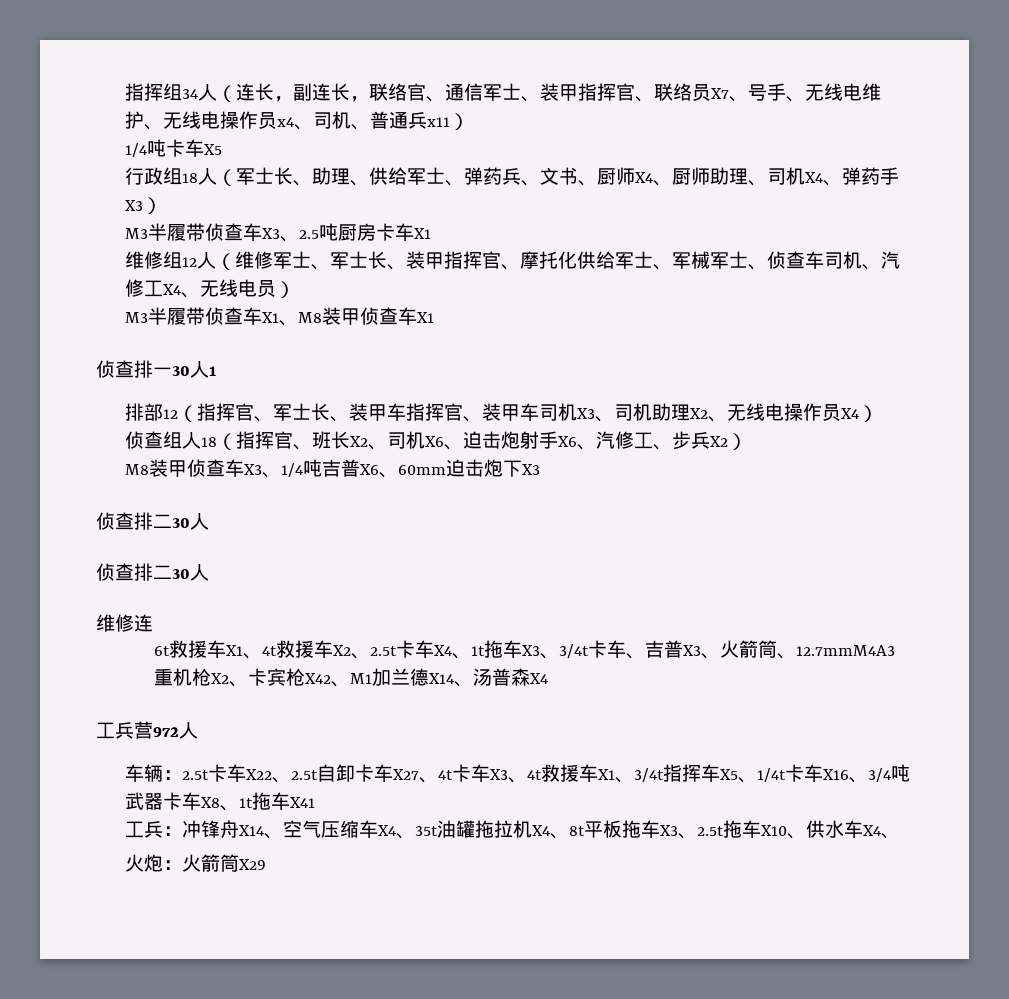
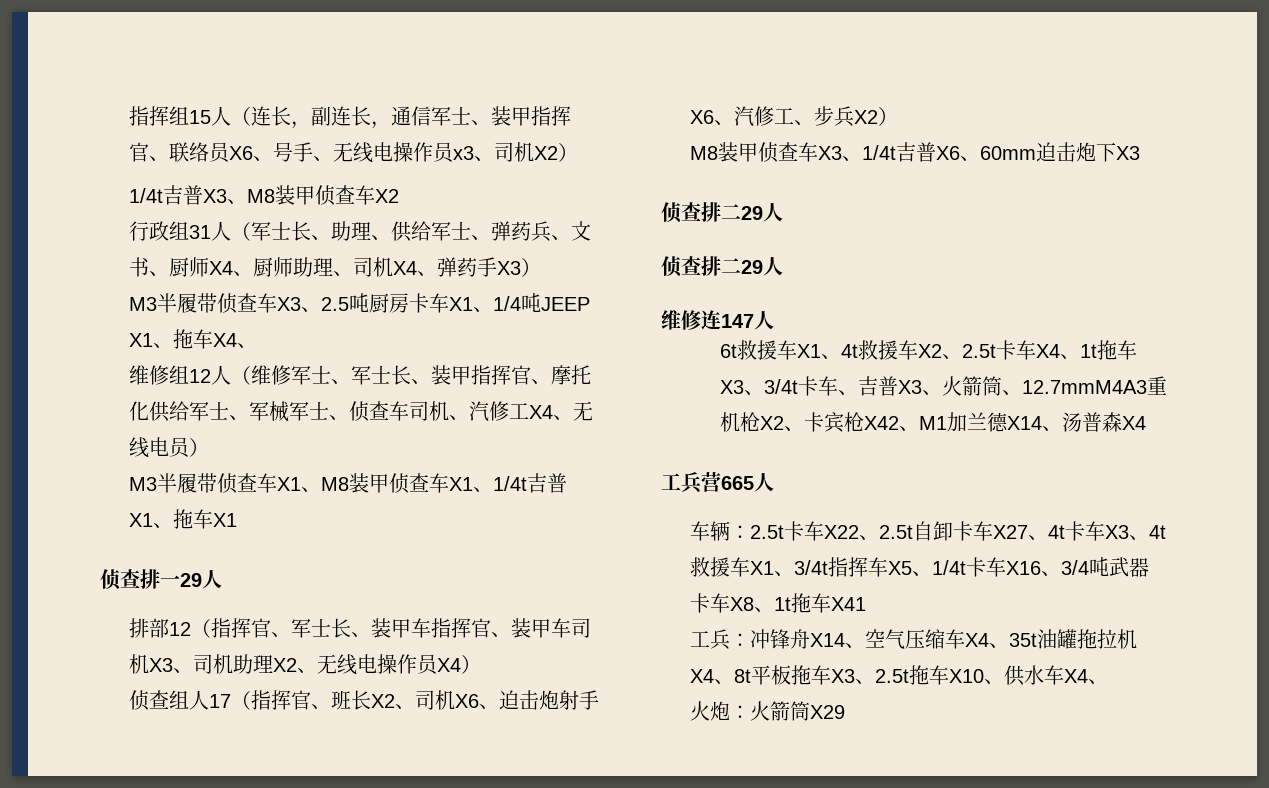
[182,89,199,99] 34 -> [189,110,212,124] 15
[369,83,446,102] 联络官、 -> (392, 125) none
[711,88,730,99] X7 -> [229,146,254,160] X6
[862,83,882,101] [125,111,470,130] [125,139,223,157] 维护、无线电操作员x4、司机、普通兵x11） // 1/4吨卡车X5 -> [393,142,579,163] [129,185,400,206] 操作员x3、司机X2） // 1/4t吉普X3、M8装甲侦查车X2
[182,173,199,183] 18 -> [189,225,212,239] 31
(432, 233) none -> [473,293,591,312] [129,329,258,349] 、1/4吨JEEP X1、拖车X4、
(435, 317) none -> [473,473,568,493] [129,509,238,529] 、1/4t吉普X1、拖车X1
[172,361,216,378] 30人1 -> [180,570,222,589] 29人
[201,437,218,447] 18 -> [209,694,232,708] 17
[281,459,323,477] 1/4吨 -> [862,145,897,160] 1/4t
[172,518,190,528] 30 -> [741,206,763,220] 29
[172,569,190,579] 30 -> [741,260,763,274] 29
(153, 623) none -> [721,311,774,330] 147人
[153,727,179,737] 972 -> [721,476,754,490] 665

